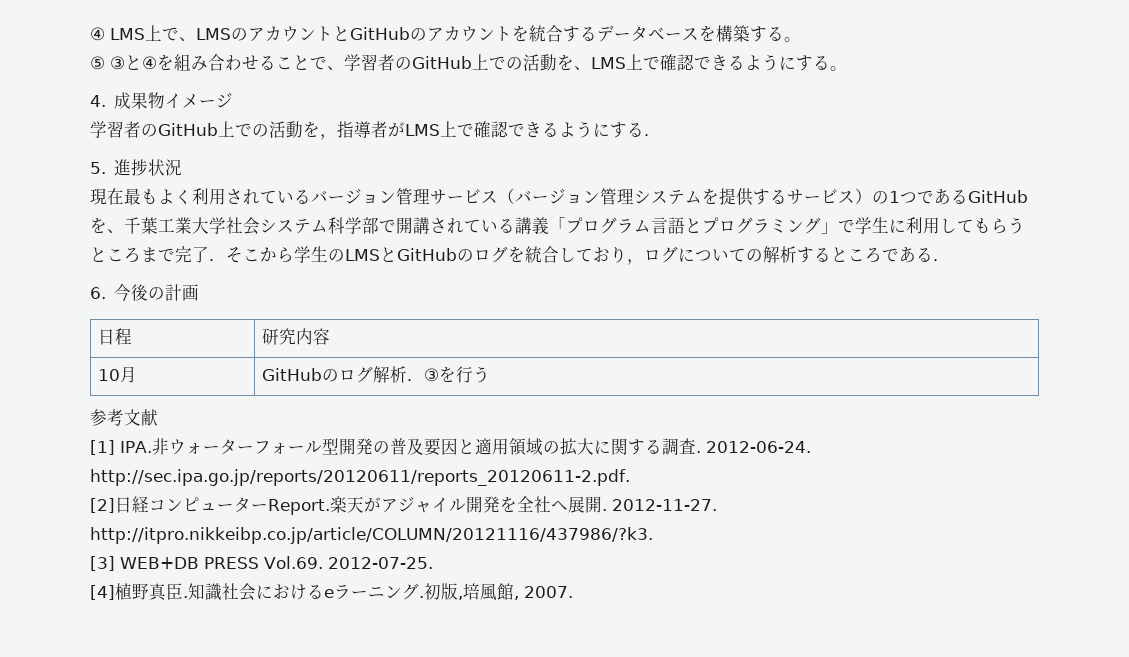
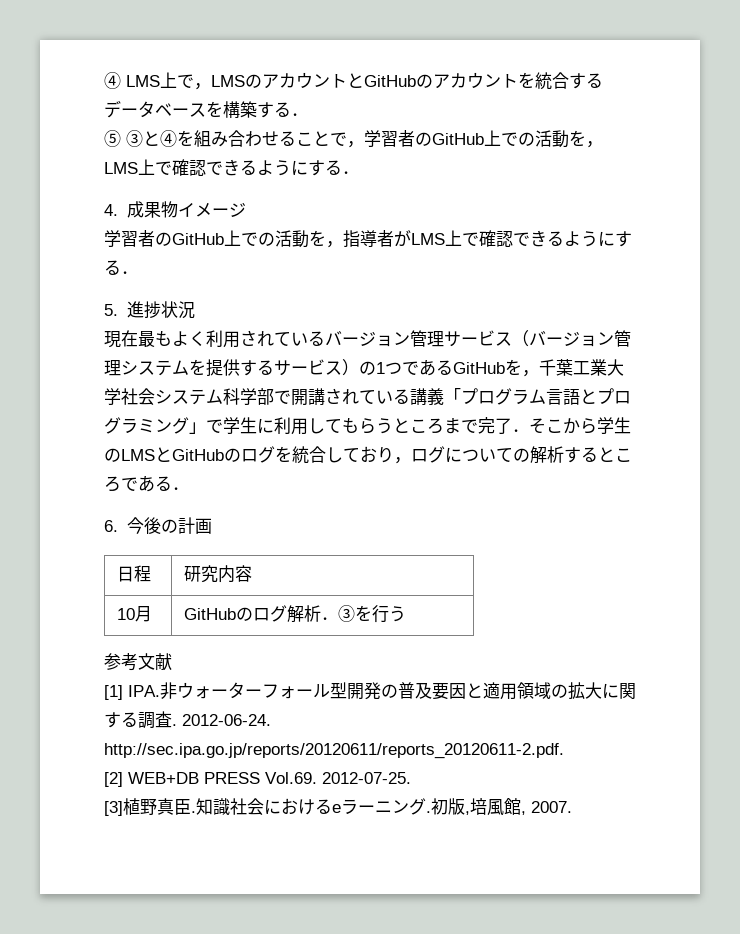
[179,37,196,42] 、 -> [194,83,211,90] ，
[784,37,801,42] 。 -> [291,113,308,116] ．
[327,54,847,71] 、学習者のGitHub上での活動を、LMS上で確認できるようにする。 -> [347,130,603,148] [104,159,359,176] ，学習者のGitHub上での活動を，LMS上で確認できるようにする．
[107,229,124,234] 、 -> [522,370,539,377] ，
[115,496,717,515] [90,527,653,544] [90,556,115,571] 日経コンピューターReport.楽天がアジャイル開発を全社へ展開. 2012-11-27. http://itpro.nikkeibp.co.jp/article/COLUMN/20121116/437986/?k3. // [3] -> (123, 779) none
[90,585,115,600] [4] -> [104,801,123,816] [3]

